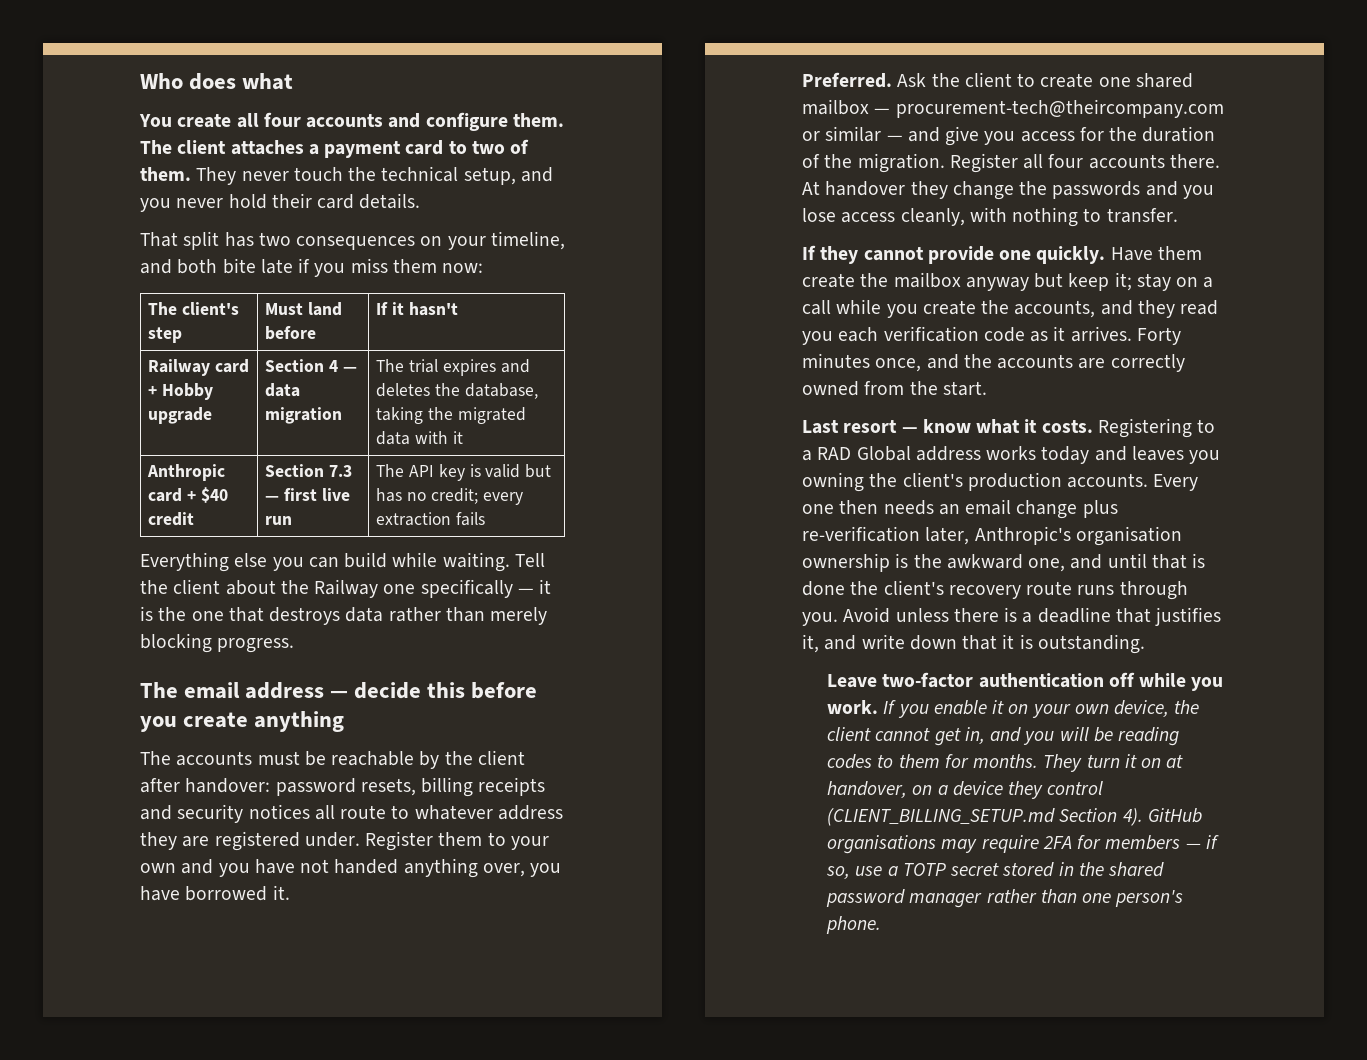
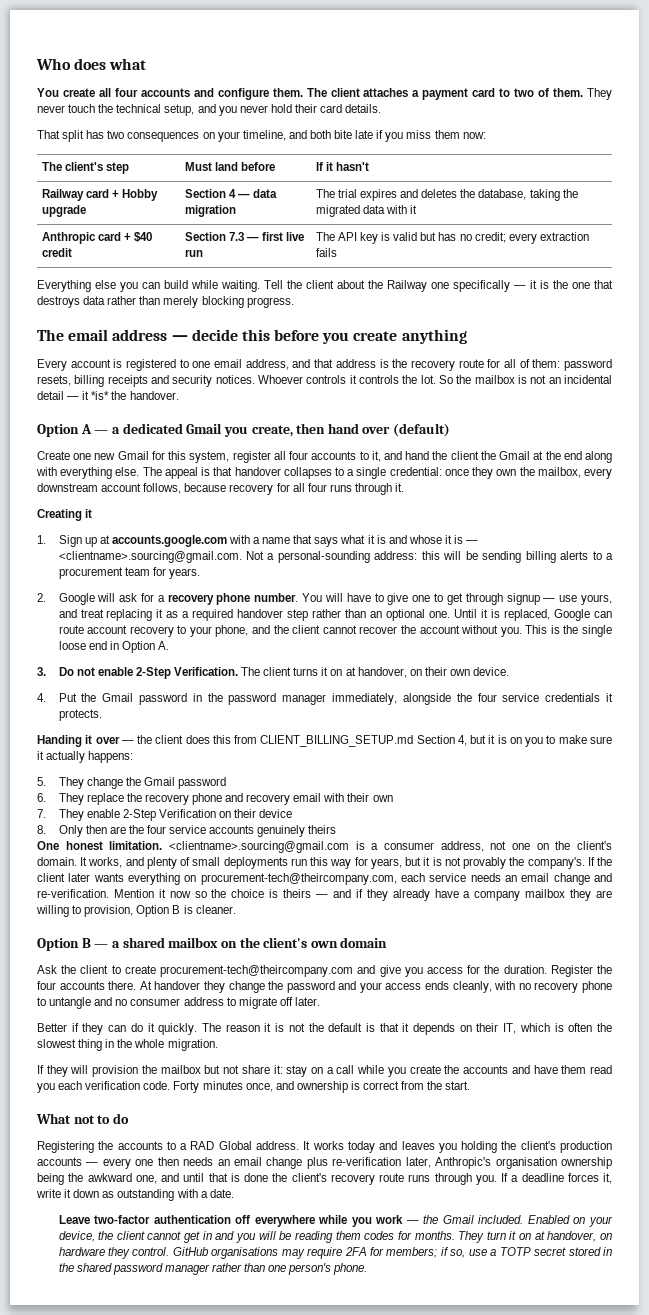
[140,750,525,769] [140,778,271,793] The accounts must be reachable by the client after handover: -> [37,359,561,371] Every account is registered to one email address, and that address is the recovery route for all of them:
[248,804,563,820] [140,831,549,851] [140,858,562,878] [140,885,290,901] [802,72,892,88] notices all route to whatever address they are registered under. Register them to your own and you have not handed anything over, you have borrowed it. // Preferred. -> [215,375,612,384] [37,391,179,400] [37,423,451,437] [37,451,613,463] [36,467,612,479] [37,483,405,495] [37,509,93,521] [37,535,479,547] [58,551,614,563] [58,567,200,579] [37,593,613,605] [58,609,612,621] [58,625,613,637] [58,641,169,653] [37,667,510,679] [37,693,613,705] [58,709,102,721] [37,735,612,747] [37,751,134,763] [37,777,226,789] [37,793,393,805] [37,809,293,821] [37,825,337,837] [37,841,613,853] [37,857,612,869] [37,873,612,885] [37,889,612,901] [36,905,236,917] [37,937,388,951] notices. Whoever controls it controls the lot. So the mailbox is not an incidental detail — it *is* the handover. // Option A — a dedicated Gmail you create, then hand over (default) // Create one new Gmail for this system, register all four accounts to it, and hand the client the Gmail at the end along with everything else. The appeal is that handover collapses to a single credential: once they own the mailbox, every downstream account follows, because recovery for all four runs through it. // Creating it // 1. Sign up at accounts.google.com with a name that says what it is and whose it is — <clientname>.sourcing@gmail.com. Not a personal-sounding address: this will be sending billing alerts to a procurement team for years. // 2. Google will ask for a recovery phone number. You will have to give one to get through signup — use yours, and treat replacing it as a required handover step rather than an optional one. Until it is replaced, Google can route account recovery to your phone, and the client cannot recover the account without you. This is the single loose end in Option A. // 3. Do not enable 2-Step Verification. The client turns it on at handover, on their own device. // 4. Put the Gmail password in the password manager immediately, alongside the four service credentials it protects. // Handing it over — the client does this from CLIENT_BILLING_SETUP.md Section 4, but it is on you to make sure it actually happens: // 5. They change the Gmail password // 6. They replace the recovery phone and recovery email with their own // 7. They enable 2-Step Verification on their device // 8. Only then are the four service accounts genuinely theirs // One honest limitation. <clientname>.sourcing@gmail.com is a consumer address, not one on the client's domain. It works, and plenty of small deployments run this way for years, but it is not provably the company's. If the client later wants everything on procurement-tech@theircompany.com, each service needs an email change and re-verification. Mention it now so the choice is theirs — and if they already have a company mailbox they are willing to provision, Option B is cleaner. // Option B — a shared mailbox on the client's own domain //
[1098,73,1193,88] [802,99,1224,118] [802,126,903,142] one shared mailbox — procurement-tech@theircompany.com or similar — -> [160,965,354,977] procurement-tech@theircompany.com
[1142,126,1216,142] [802,153,1044,173] duration of the migration. Register all -> [503,965,612,977] duration. Register the
[1052,181,1214,199] [802,207,1178,227] [802,245,1202,264] [802,272,1132,291] passwords and you lose access cleanly, with nothing to transfer. // If they cannot provide one quickly. Have them create the mailbox anyway but keep it; -> [286,981,612,993] [37,997,320,1009] [37,1023,612,1035] [37,1039,218,1051] [37,1065,283,1077] password and your access ends cleanly, with no recovery phone to untangle and no consumer address to migrate off later. // Better if they can do it quickly. The reason it is not the default is that it depends on their IT, which is often the slowest thing in the whole migration. // If they will provision the mailbox but not share it:
[1014,300,1219,318] [802,326,1181,345] [802,353,1185,372] [802,381,987,396] [802,418,1192,438] accounts, and they read you each verification code as it arrives. Forty minutes once, and the accounts are correctly owned from the start. // Last resort — know what it costs. Registering -> [463,1065,613,1074] [37,1081,471,1093] [36,1113,129,1124] [37,1141,163,1153] accounts and have them read you each verification code. Forty minutes once, and ownership is correct from the start. // What not to do // Registering the accounts
[915,446,981,461] address -> [256,1141,311,1150] address. It
[802,472,864,492] owning -> [461,1141,498,1153] holding
[1067,473,1199,491] accounts. Every -> [37,1157,131,1169] accounts — every
[895,553,909,568] is -> [37,1173,64,1185] being
[843,607,1222,626] [802,634,1145,654] Avoid unless there is a deadline that justifies it, and write down that it is outstanding. -> [501,1173,612,1184] [36,1189,234,1201] If a deadline forces it, write it down as outstanding with a date.
[1139,673,1224,691] [827,700,1109,718] while you work. If you enable it on your own -> [254,1215,613,1227] everywhere while you work — the Gmail included. Enabled on your
[964,727,985,744] in, -> [202,1231,212,1240] in
[827,754,940,769] codes to them -> [335,1231,395,1240] them codes
[937,781,1104,799] [827,808,1143,826] a device they control (CLIENT_BILLING_SETUP.md Section 4). -> [58,1247,170,1259] hardware they control.
[1105,835,1201,850] members — -> [386,1247,438,1258] members;

